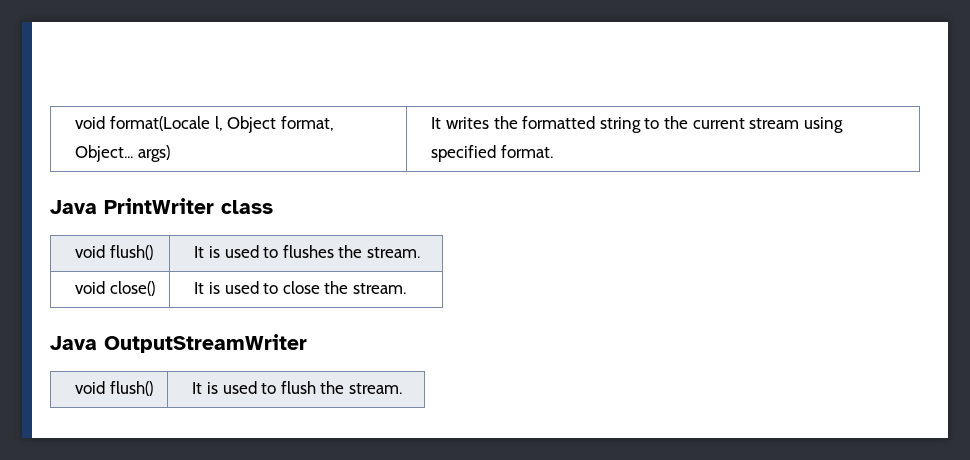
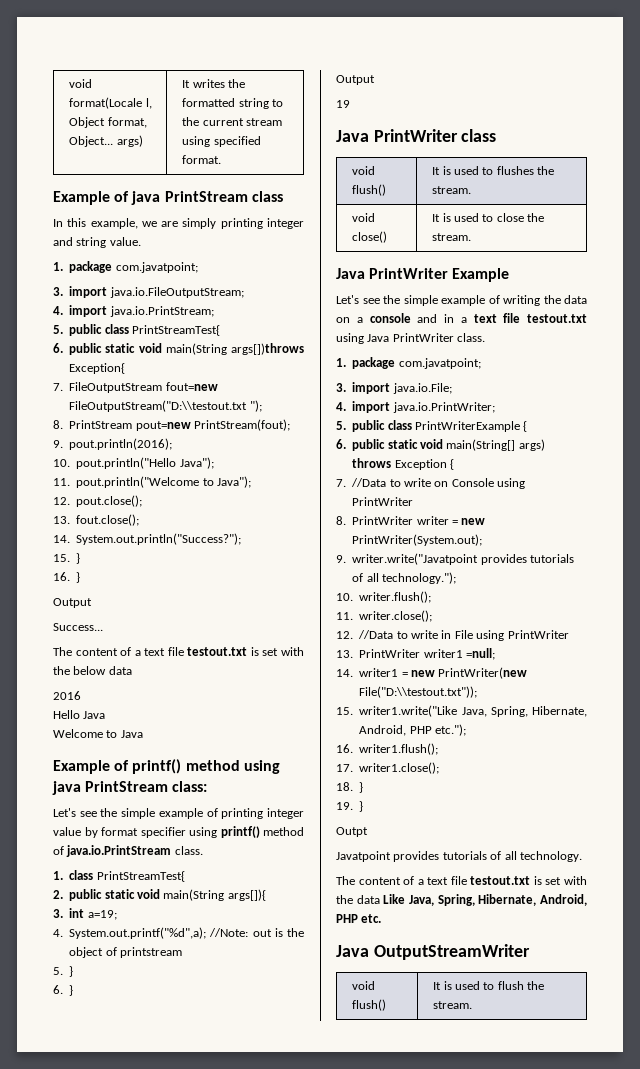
(553, 151) none -> [53,191,283,205] [53,218,304,229] [53,237,141,248] [53,261,198,273] [53,286,244,298] [53,305,214,317] [53,324,220,336] [53,343,304,355] [69,363,126,374] [53,382,218,393] [69,400,262,412] [53,419,290,431] [53,438,173,450] [53,457,214,469] [53,476,251,488] [53,495,143,507] [53,514,140,526] [53,533,242,545] [53,553,81,564] [53,572,81,583] [53,598,92,608] [53,623,103,631] [53,647,304,656] [53,666,132,675] [53,691,81,700] [53,710,106,719] [53,729,143,738] [53,759,280,774] [52,781,208,795] [53,808,304,819] [53,826,304,838] [53,845,203,857] [53,870,185,882] [53,889,266,901] [53,908,117,920] [53,927,304,939] [69,947,182,958] [53,966,74,977] [53,985,74,996] [336,75,375,85] [336,100,350,108] // Example of java PrintStream class // In this example, we are simply printing integer and string value. // 1. package com.javatpoint; // 3. import java.io.FileOutputStream; // 4. import java.io.PrintStream; // 5. public class PrintStreamTest{ // 6. public static void main(String args[])throws Exception{ // 7. FileOutputStream fout=new FileOutputStream("D:\\testout.txt "); // 8. PrintStream pout=new PrintStream(fout); // 9. pout.println(2016); // 10. pout.println("Hello Java"); // 11. pout.println("Welcome to Java"); // 12. pout.close(); // 13. fout.close(); // 14. System.out.println("Success?"); // 15. } // 16. } // Output // Success... // The content of a text file testout.txt is set with the below data // 2016 // Hello Java // Welcome to Java // Example of printf() method using java PrintStream class: // Let's see the simple example of printing integer value by format specifier using printf() method of java.io.PrintStream class. // 1. class PrintStreamTest{ // 2. public static void main(String args[]){ // 3. int a=19; // 4. System.out.printf("%d",a); //Note: out is the object of printstream // 5. } // 6. } // Output // 19
(406, 288) none -> [336,268,510,282] [336,295,587,306] [336,313,587,323] [336,333,486,344] [336,357,481,369] [336,382,452,394] [336,401,495,413] [336,420,528,432] [336,439,545,451] [352,458,454,470] [336,478,526,489] [352,497,414,506] [336,516,486,525] [352,534,483,546] [336,553,574,565] [352,572,456,584] [336,591,432,603] [336,610,433,622] [336,630,569,641] [336,648,495,660] [336,667,528,679] [359,686,478,698] [336,705,587,717] [359,724,466,736] [336,743,439,755] [336,762,440,774] [336,782,364,793] [336,801,364,812] [336,827,368,837] [336,851,582,862] [336,876,587,885] [336,894,587,906] [336,914,382,923] // Java PrintWriter Example // Let's see the simple example of writing the data on a console and in a text file testout.txt using Java PrintWriter class. // 1. package com.javatpoint; // 3. import java.io.File; // 4. import java.io.PrintWriter; // 5. public class PrintWriterExample { // 6. public static void main(String[] args) throws Exception { // 7. //Data to write on Console using PrintWriter // 8. PrintWriter writer = new PrintWriter(System.out); // 9. writer.write("Javatpoint provides tutorials of all technology."); // 10. writer.flush(); // 11. writer.close(); // 12. //Data to write in File using PrintWriter // 13. PrintWriter writer1 =null; // 14. writer1 = new PrintWriter(new File("D:\\testout.txt")); // 15. writer1.write("Like Java, Spring, Hibernate, Android, PHP etc."); // 16. writer1.flush(); // 17. writer1.close(); // 18. } // 19. } // Outpt // Javatpoint provides tutorials of all technology. // The content of a text file testout.txt is set with the data Like Java, Spring, Hibernate, Android, PHP etc.

